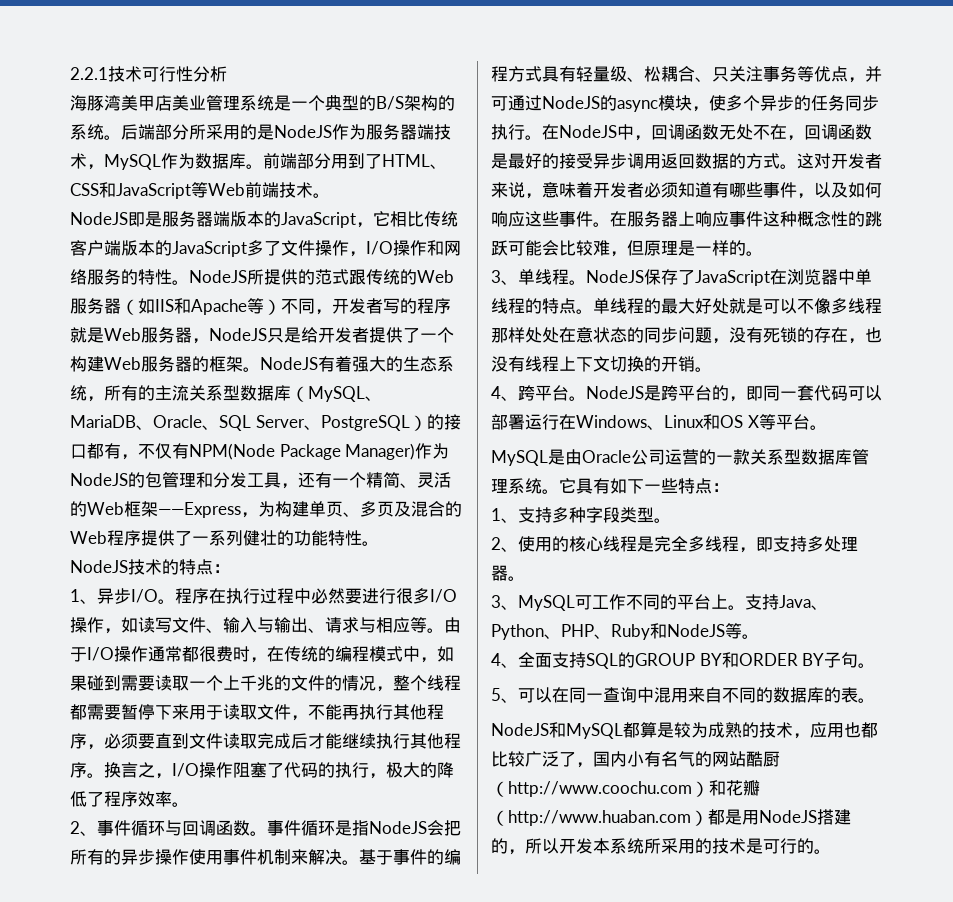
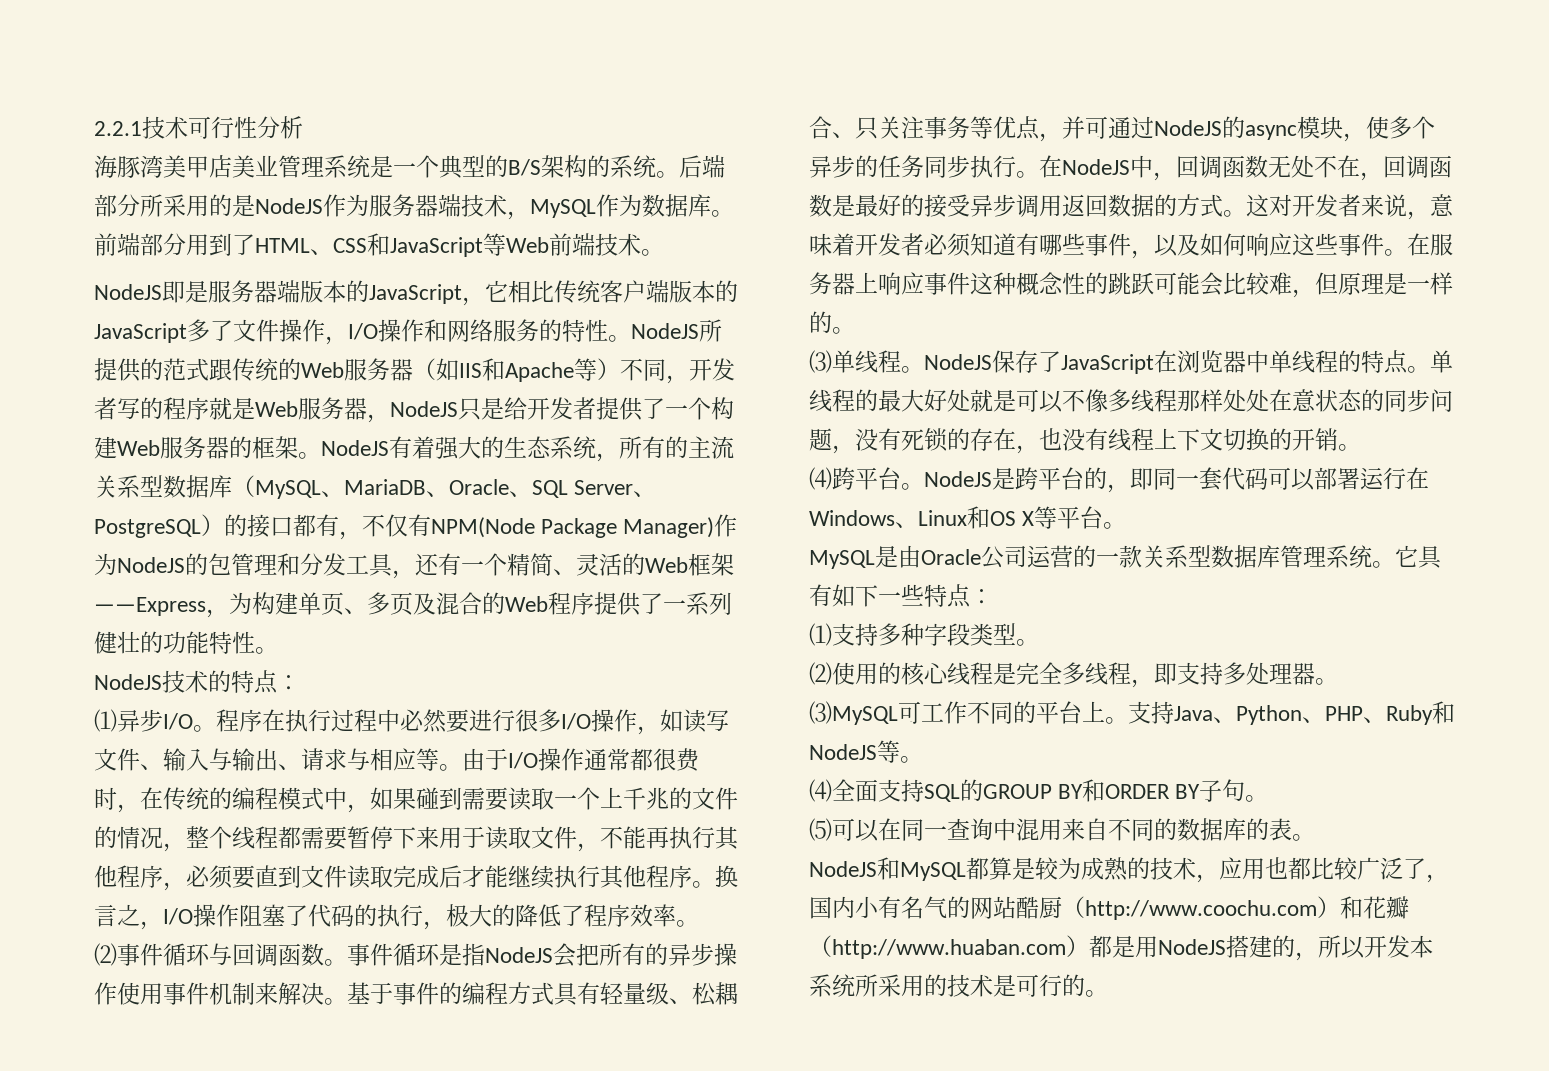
[70,589,97,604] 1、 -> [94,709,117,732] ⑴
[70,821,97,836] 2、 -> [94,943,117,966] ⑵
[491,270,518,285] 3、 -> [809,350,832,373] ⑶
[491,386,518,401] 4、 -> [809,467,832,490] ⑷
[491,508,518,523] 1、 -> [809,623,832,646] ⑴
[491,537,518,552] 2、 -> [809,662,832,685] ⑵
[491,595,575,611] 3、MySQL -> [809,701,898,725] ⑶MySQL
[491,653,518,668] 4、 -> [809,779,832,802] ⑷
[491,688,518,703] 5、 -> [809,818,832,841] ⑸

